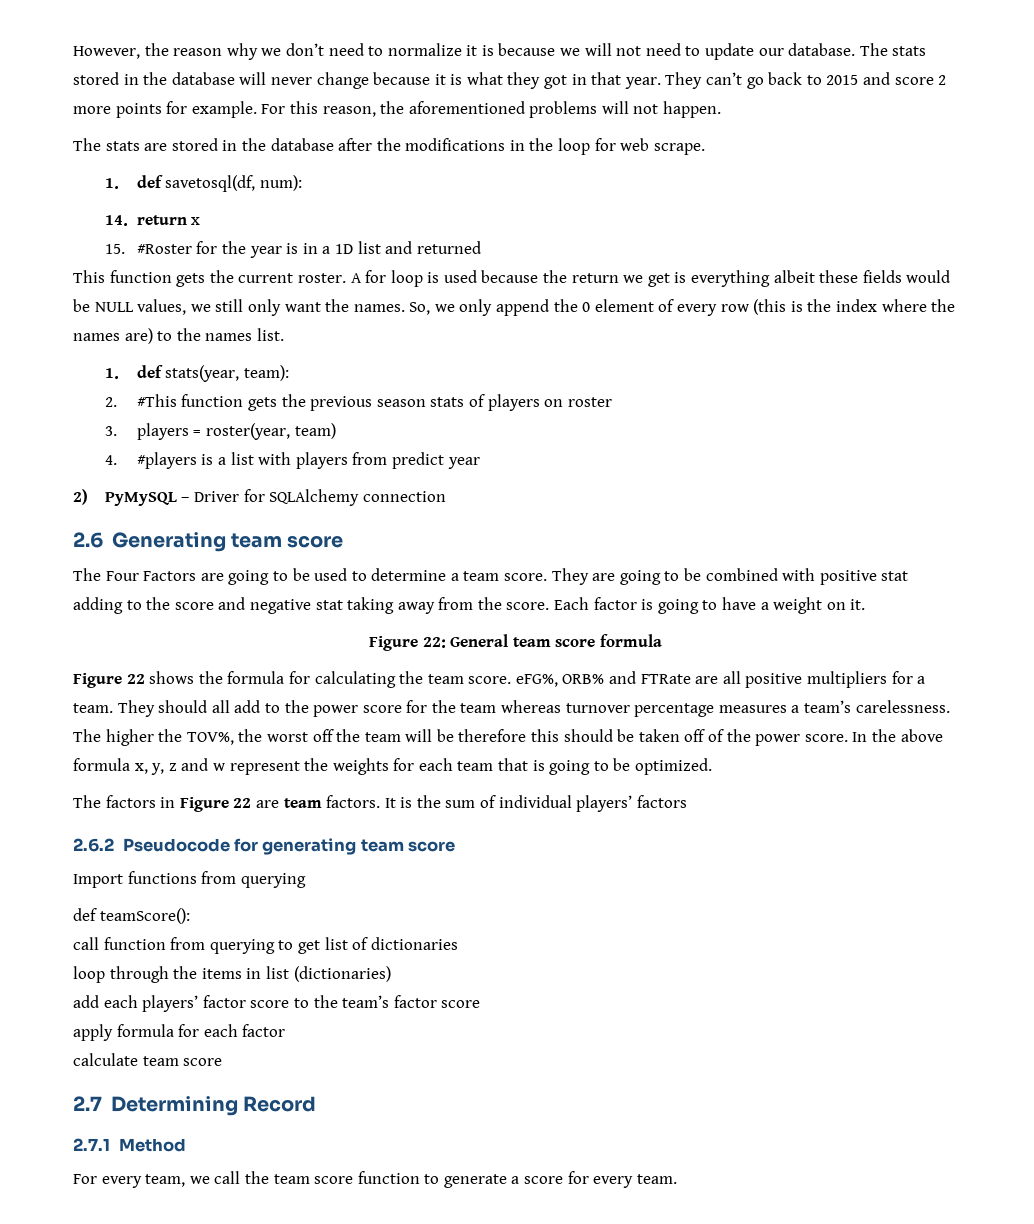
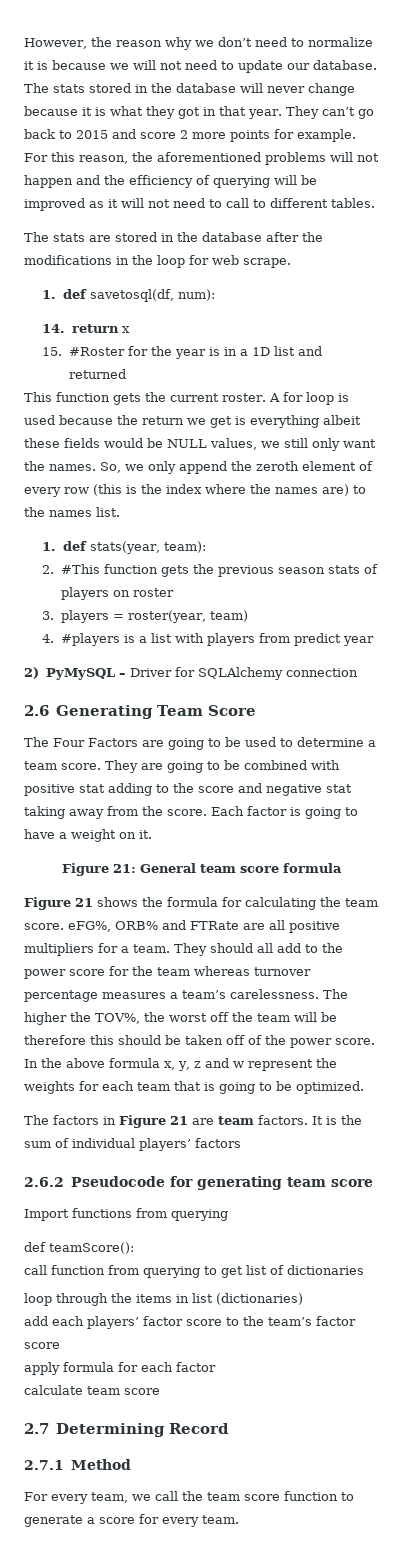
[663,101,722,118] happen. -> [24,175,317,188] [24,198,375,211] happen and the efficiency of querying will be improved as it will not need to call to different tables.
[582,302,591,312] 0 -> [256,461,299,471] zeroth
[230,533,344,548] team score -> [156,705,257,716] Team Score
[422,637,446,648] 22: -> [112,864,136,873] 21:
[126,674,145,684] 22 -> [75,898,93,907] 21
[233,798,252,808] 22 -> [170,1116,188,1125] 21

